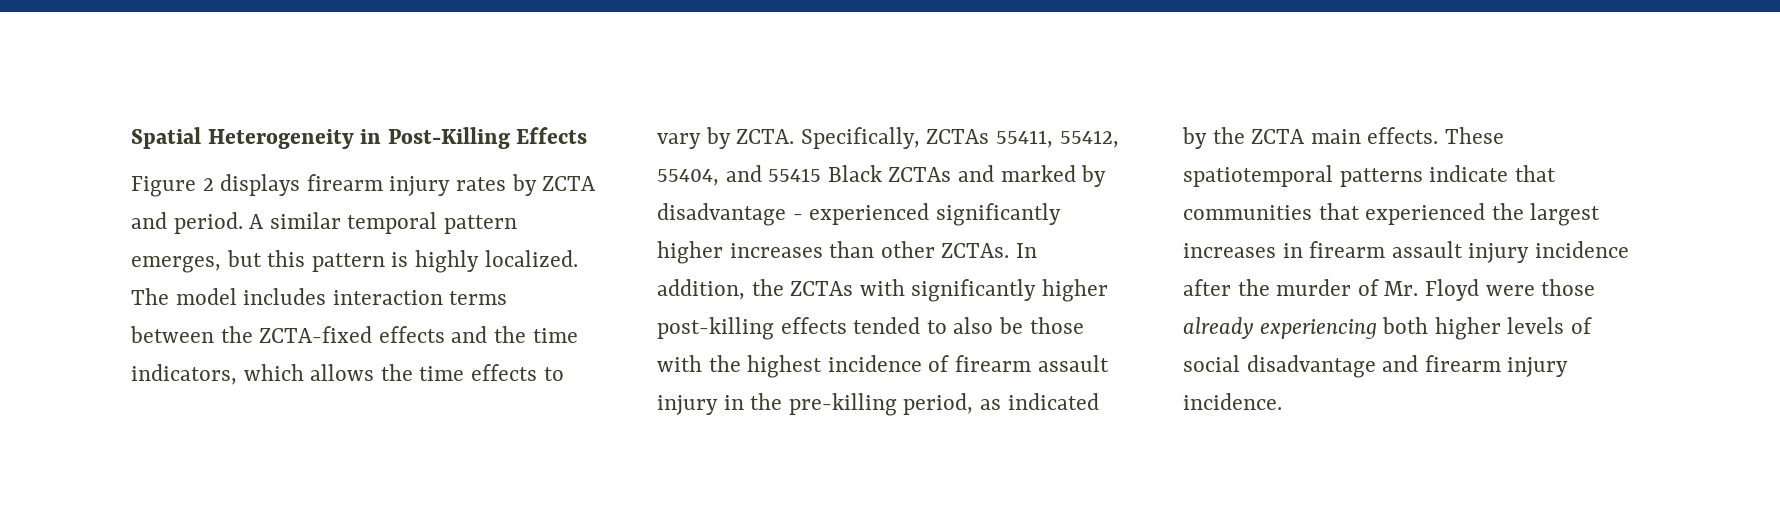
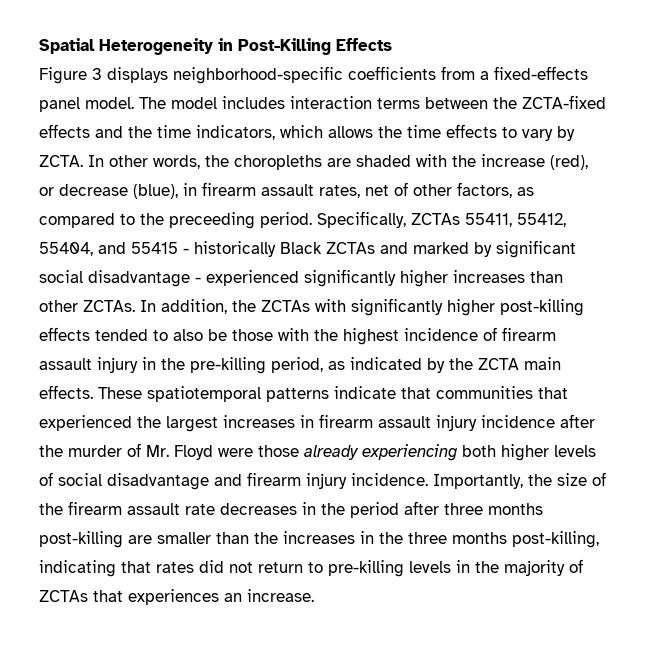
[202,174,597,196] [131,212,518,234] [131,250,578,273] 2 displays firearm injury rates by ZCTA and period. A similar temporal pattern emerges, but this pattern is highly localized. -> [92,66,588,84] [39,97,134,112] 3 displays neighborhood-specific coefficients from a fixed-effects panel model.
(795, 136) none -> [88,154,588,170] [39,182,534,199] [39,212,312,229] In other words, the choropleths are shaded with the increase (red), or decrease (blue), in firearm assault rates, net of other factors, as compared to the preceeding period.
(822, 175) none -> [183,241,276,257] - historically
(1107, 176) none -> [496,240,576,258] [39,270,83,283] significant social
(1282, 401) none -> [433,472,606,489] [39,501,543,518] [39,531,599,548] [39,559,583,577] [39,589,314,605] Importantly, the size of the firearm assault rate decreases in the period after three months post-killing are smaller than the increases in the three months post-killing, indicating that rates did not return to pre-killing levels in the majority of ZCTAs that experiences an increase.

